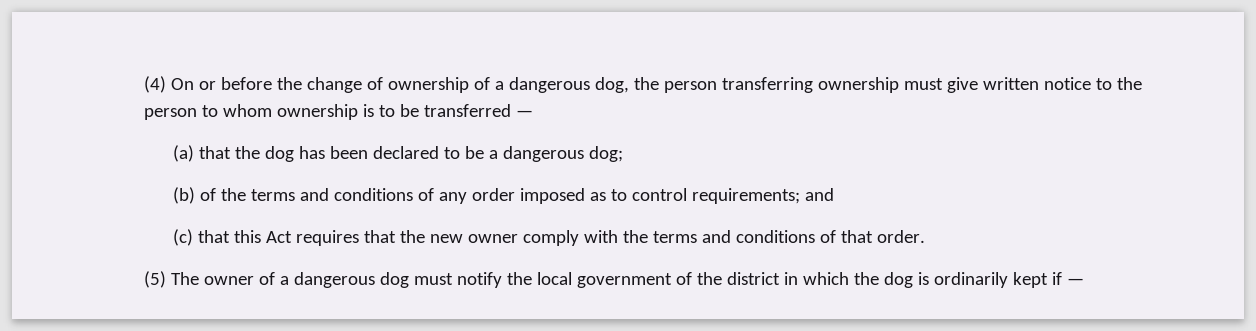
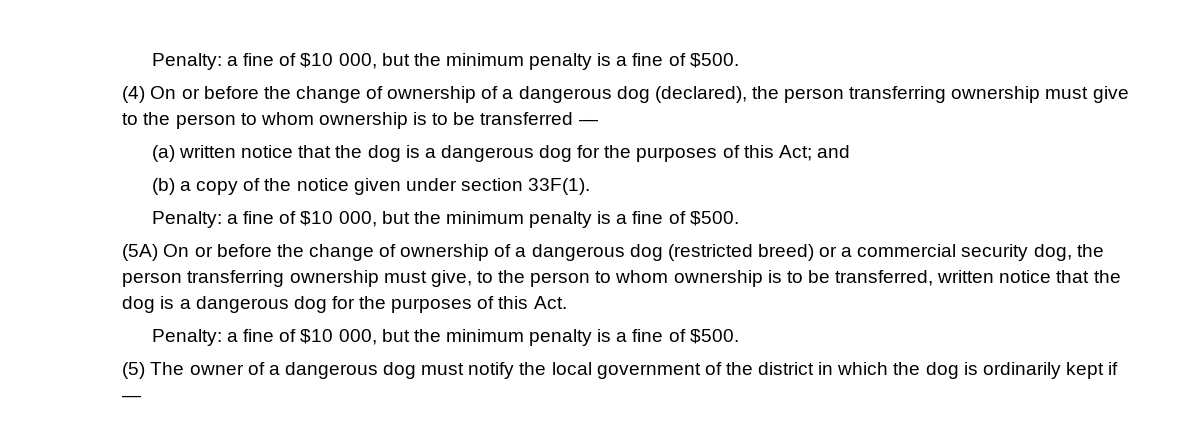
(143, 84) none -> [151,53,739,70] Penalty: a fine of $10 000, but the minimum penalty is a fine of $500. //
[594,77,629,93] dog, -> [616,86,747,103] dog (declared),
[982,77,1091,90] written notice -> (1129, 94) none
[198,146,623,162] [172,187,834,204] [172,229,925,246] that the dog has been declared to be a dangerous dog; // (b) of the terms and conditions of any order imposed as to control requirements; and // (c) that this Act requires that the new owner comply with the terms and conditions of that order. -> [179,145,850,162] [151,178,591,195] [151,211,739,228] [122,244,1104,261] [122,270,1121,287] [122,296,567,313] [151,329,739,346] written notice that the dog is a dangerous dog for the purposes of this Act; and // (b) a copy of the notice given under section 33F(1). // Penalty: a fine of $10 000, but the minimum penalty is a fine of $500. // (5A) On or before the change of ownership of a dangerous dog (restricted breed) or a commercial security dog, the person transferring ownership must give, to the person to whom ownership is to be transferred, written notice that the dog is a dangerous dog for the purposes of this Act. // Penalty: a fine of $10 000, but the minimum penalty is a fine of $500.

